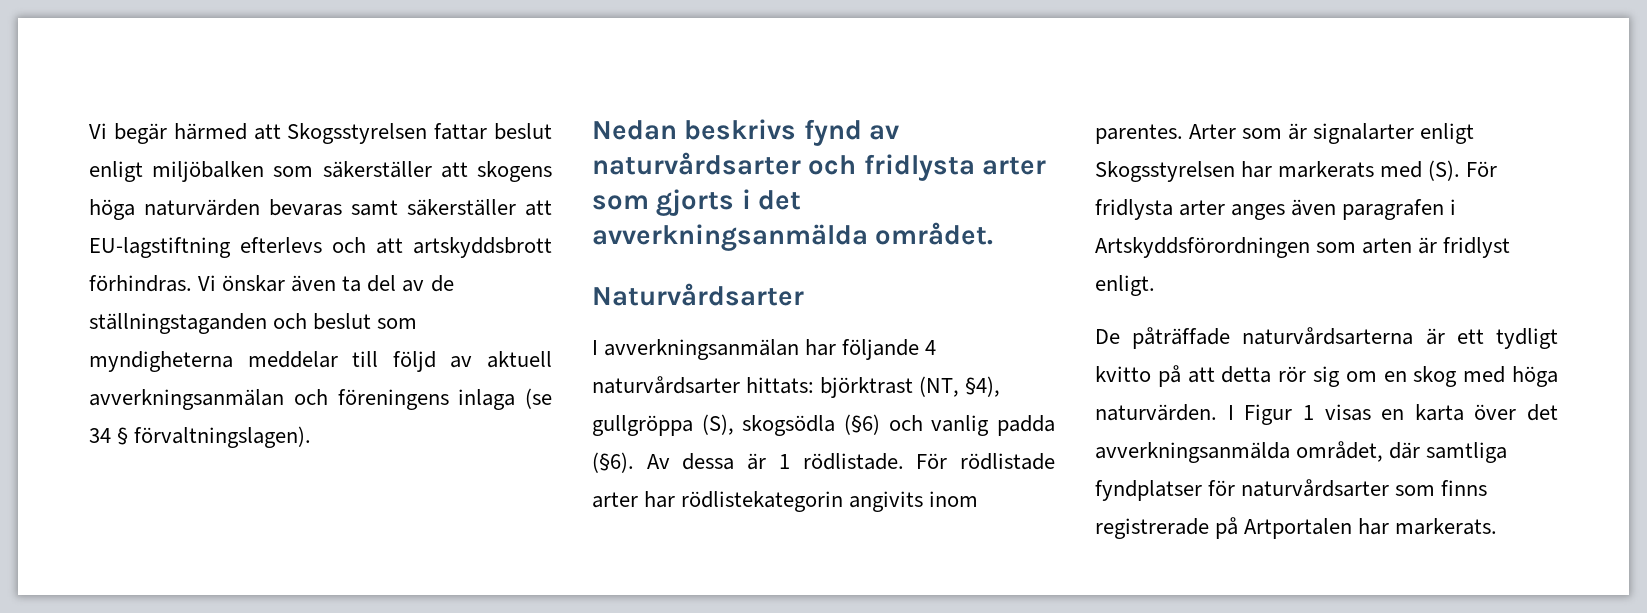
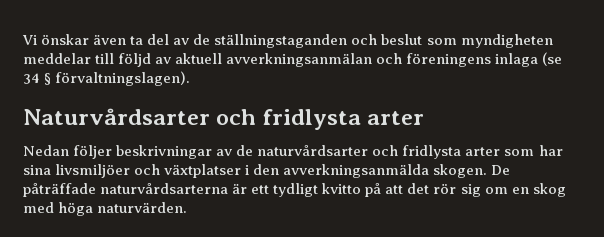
[89,123,552,144] [89,161,552,182] [89,199,552,220] [89,237,552,258] [89,275,217,292] Vi begär härmed att Skogsstyrelsen fattar beslut enligt miljöbalken som säkerställer att skogens höga naturvärden bevaras samt säkerställer att EU-lagstiftning efterlevs och att artskyddsbrott förhindras. Vi -> [22,35,37,45] Vi
[89,351,233,372] myndigheterna -> [460,34,553,48] myndigheten
[592,119,900,146] Nedan beskrivs fynd av -> [23,108,425,130] [23,145,254,159] Naturvårdsarter och fridlysta arter // Nedan följer beskrivningar av de
[656,189,802,216] [592,222,994,251] [592,283,804,306] [592,339,937,360] [592,376,1001,398] [592,414,1055,436] [592,452,1055,473] [592,491,979,512] [1095,123,1475,144] [1095,160,1498,182] [1095,199,1457,220] [1095,237,1511,258] [1095,275,1155,296] gjorts i det avverkningsanmälda området. // Naturvårdsarter // I avverkningsanmälan har följande 4 naturvårdsarter hittats: björktrast (NT, §4), gullgröppa (S), skogsödla (§6) och vanlig padda (§6). Av dessa är 1 rödlistade. För rödlistade arter har rödlistekategorin angivits inom parentes. Arter som är signalarter enligt Skogsstyrelsen har markerats med (S). För fridlysta arter anges även paragrafen i Artskyddsförordningen som arten är fridlyst enligt. // -> [538,145,563,156] [23,164,488,178] har sina livsmiljöer och växtplatser i den avverkningsanmälda skogen.
[1221,366,1272,383] detta -> [407,183,430,194] det
[1227,404,1558,425] [1095,441,1508,463] [1095,479,1488,501] [1095,517,1498,539] I Figur 1 visas en karta över det avverkningsanmälda området, där samtliga fyndplatser för naturvårdsarter som finns registrerade på Artportalen har markerats. -> (188, 207) none

